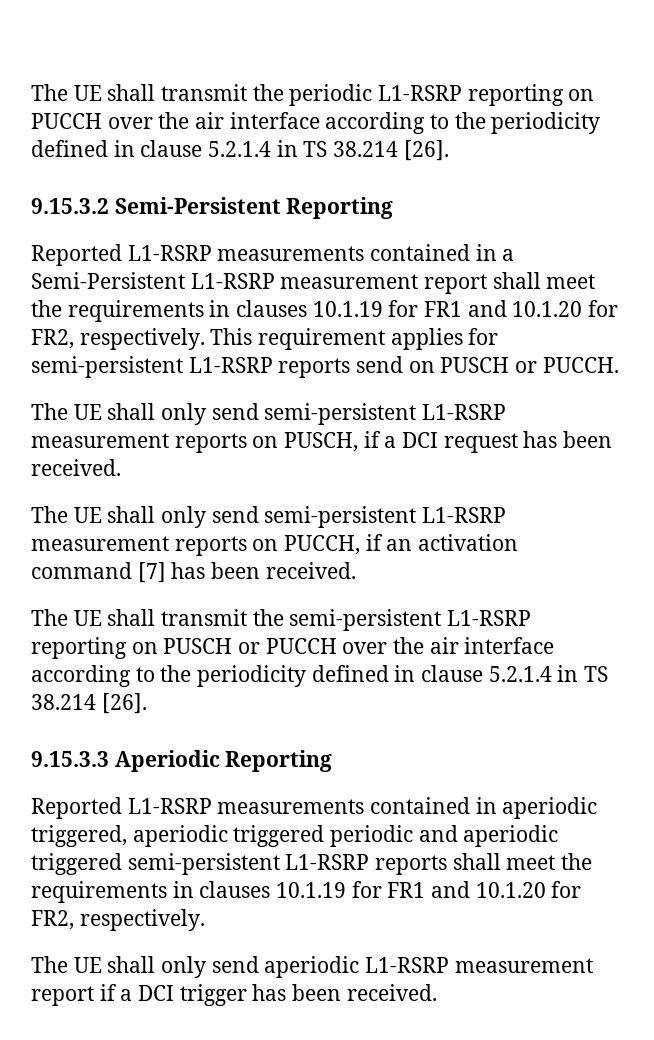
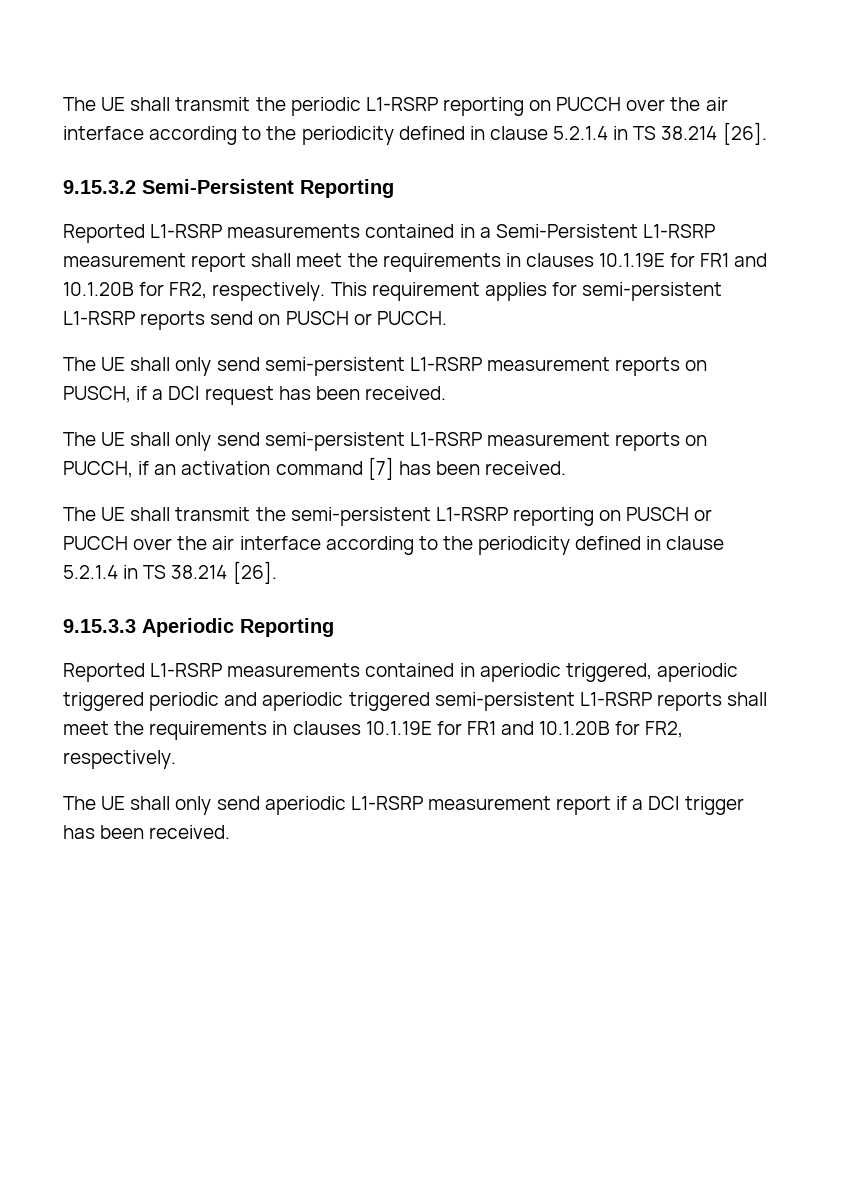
[312,300,583,317] 10.1.19 for FR1 and 10.1.20 -> [599,253,768,267] [63,282,134,296] 10.1.19E for FR1 and 10.1.20B
[276,881,546,898] 10.1.19 for FR1 and 10.1.20 -> [365,721,611,735] 10.1.19E for FR1 and 10.1.20B

